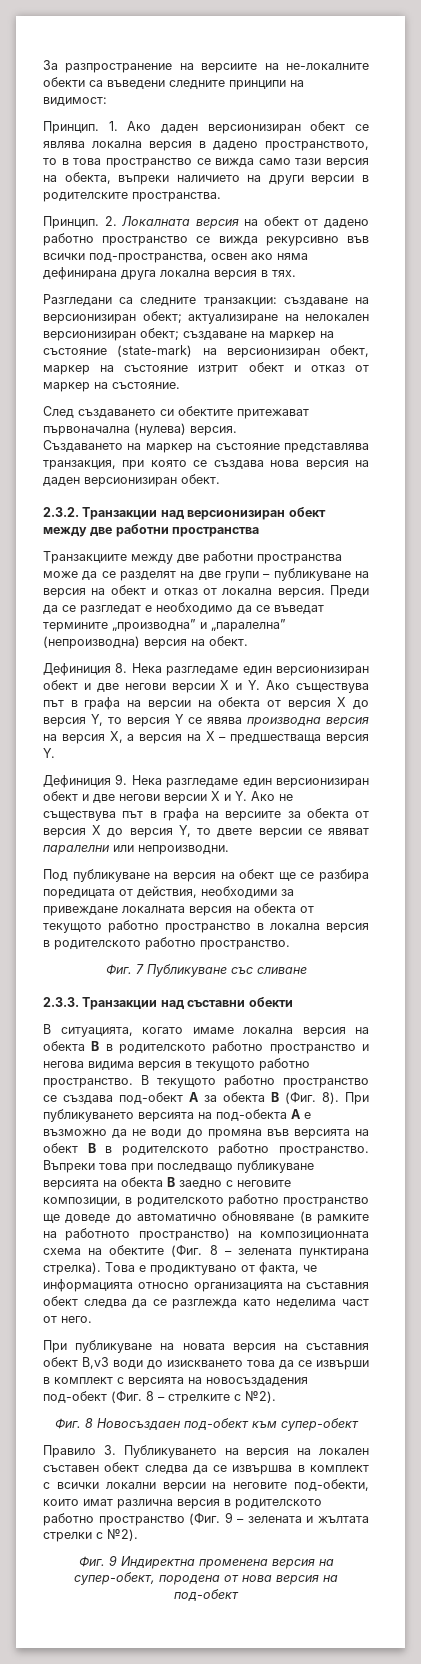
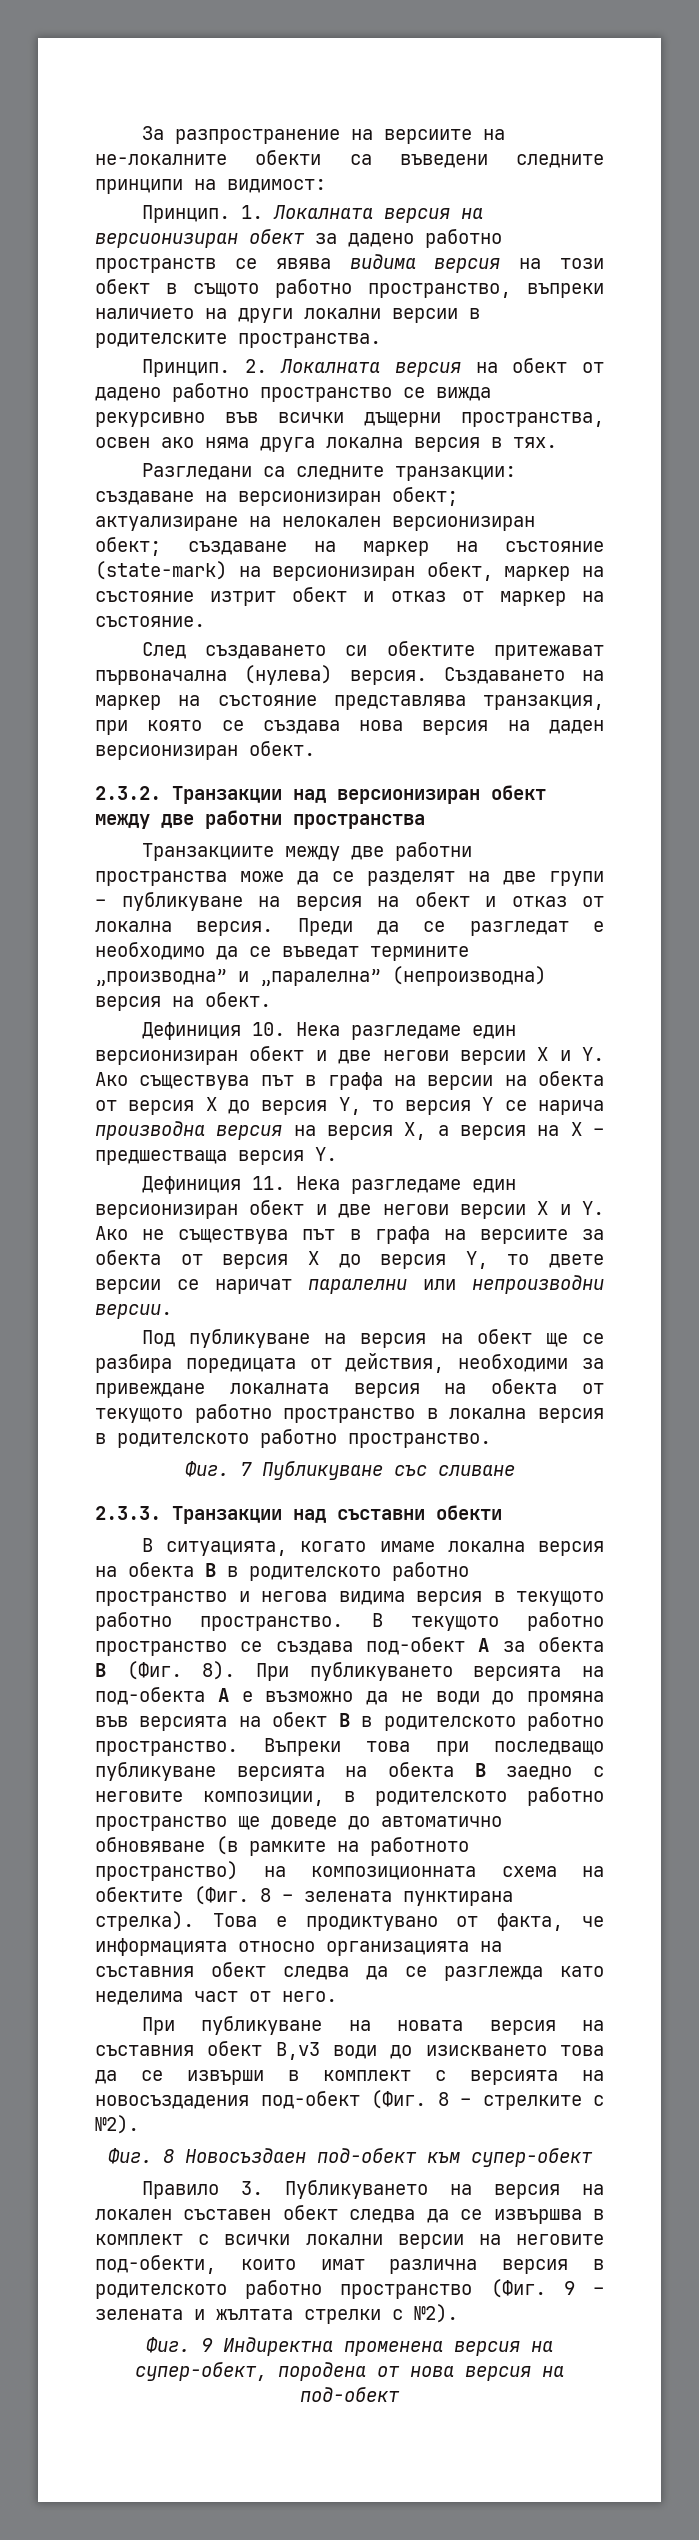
[127,121,369,134] [43,141,369,151] [43,158,369,168] [43,172,111,184] Ако даден версионизиран обект се являва локална версия в дадено пространството, то в това пространство се вижда само тази версия на обекта, -> [272,205,483,223] [95,229,502,248] [95,254,604,273] [95,279,511,298] Локалната версия на версионизиран обект за дадено работно пространств се явява видима версия на този обект в същото работно пространство,
(304, 180) none -> [304,308,381,319] локални
[89,253,207,263] под-пространства, -> [364,412,604,427] дъщерни пространства,
[43,267,117,280] дефинирана -> (249, 442) none
(237, 431) // -> (427, 677) none
[115,663,128,673] 8. -> [251,1022,285,1036] 10.
[207,717,242,724] явява -> [538,1100,604,1115] нарича
[115,774,128,785] 9. -> [251,1176,285,1190] 11.
[328,828,370,835] явяват -> [215,1279,292,1294] наричат
[138,845,229,855] непроизводни. -> [472,1275,604,1294] [95,1304,172,1319] непроизводни версии.

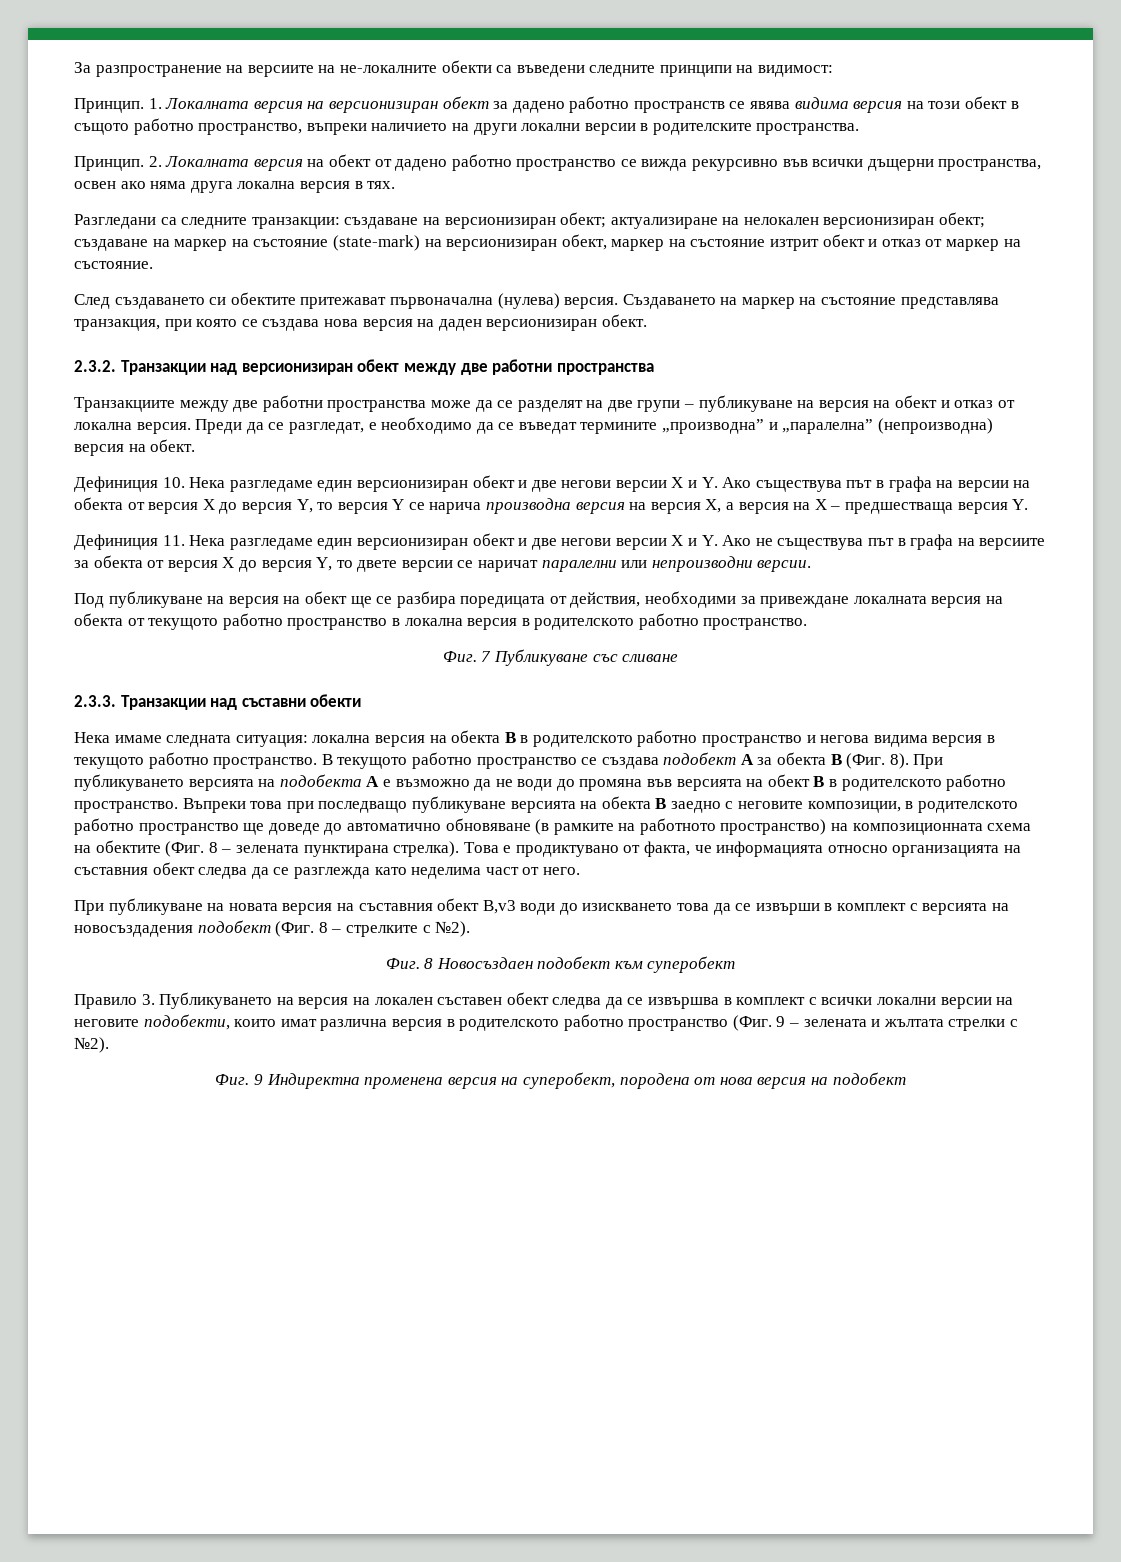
[469,921,569,936] разгледат -> [288,422,364,434] разгледат,
[141,1538,435,1556] В ситуацията, когато имаме -> [74,732,308,747] Нека имаме следната ситуация:
[366,1637,465,1655] под-обект -> [663,752,737,765] подобект
[95,1687,205,1705] под-обекта -> [279,774,362,787] подобекта
[260,2091,360,2109] под-обект -> [197,920,271,933] подобект
[316,2148,593,2167] под-обект към супер-обект -> [537,956,736,973] подобект към суперобект
[95,2255,216,2274] под-обекти, -> [143,1014,230,1030] подобекти,
[135,2362,267,2381] супер-обект, -> [522,1072,615,1089] суперобект,
[300,2387,400,2402] под-обект -> [832,1072,906,1085] подобект

